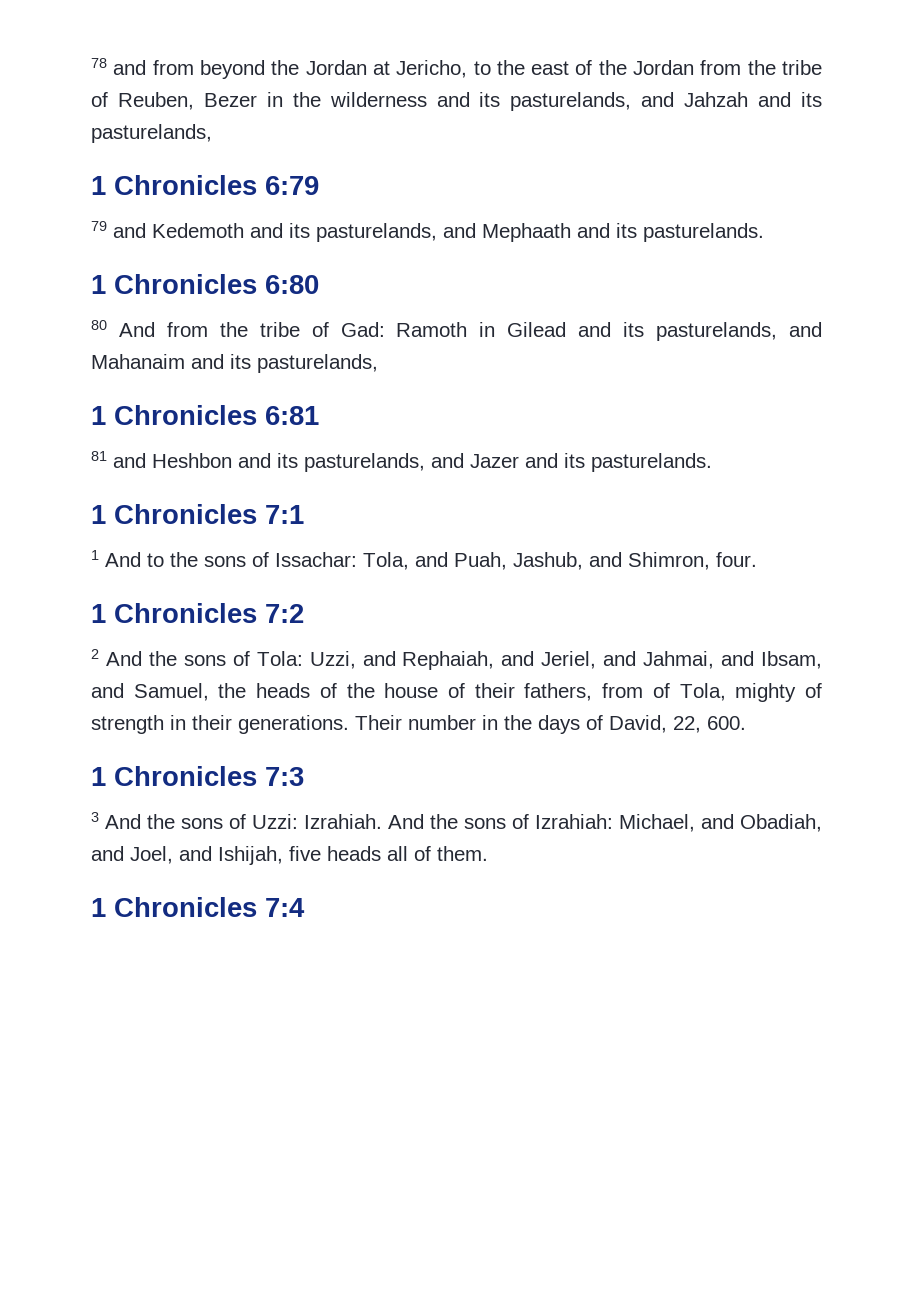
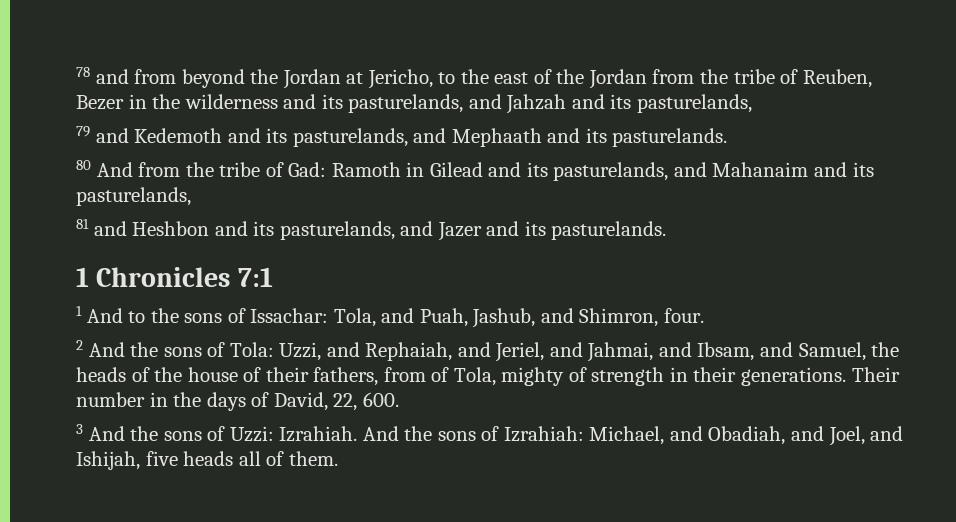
[91,175,319,195] // 1 Chronicles 6:79 -> (752, 103) none
[91,274,319,294] // 1 Chronicles 6:80 -> (728, 137) none
[91,405,319,425] // 1 Chronicles 6:81 -> (191, 196) none
[91,603,304,623] // 1 Chronicles 7:2 -> (704, 315) none
[91,766,304,786] // 1 Chronicles 7:3 -> (399, 399) none
[91,897,305,917] // 1 Chronicles 7:4 -> (338, 458) none

